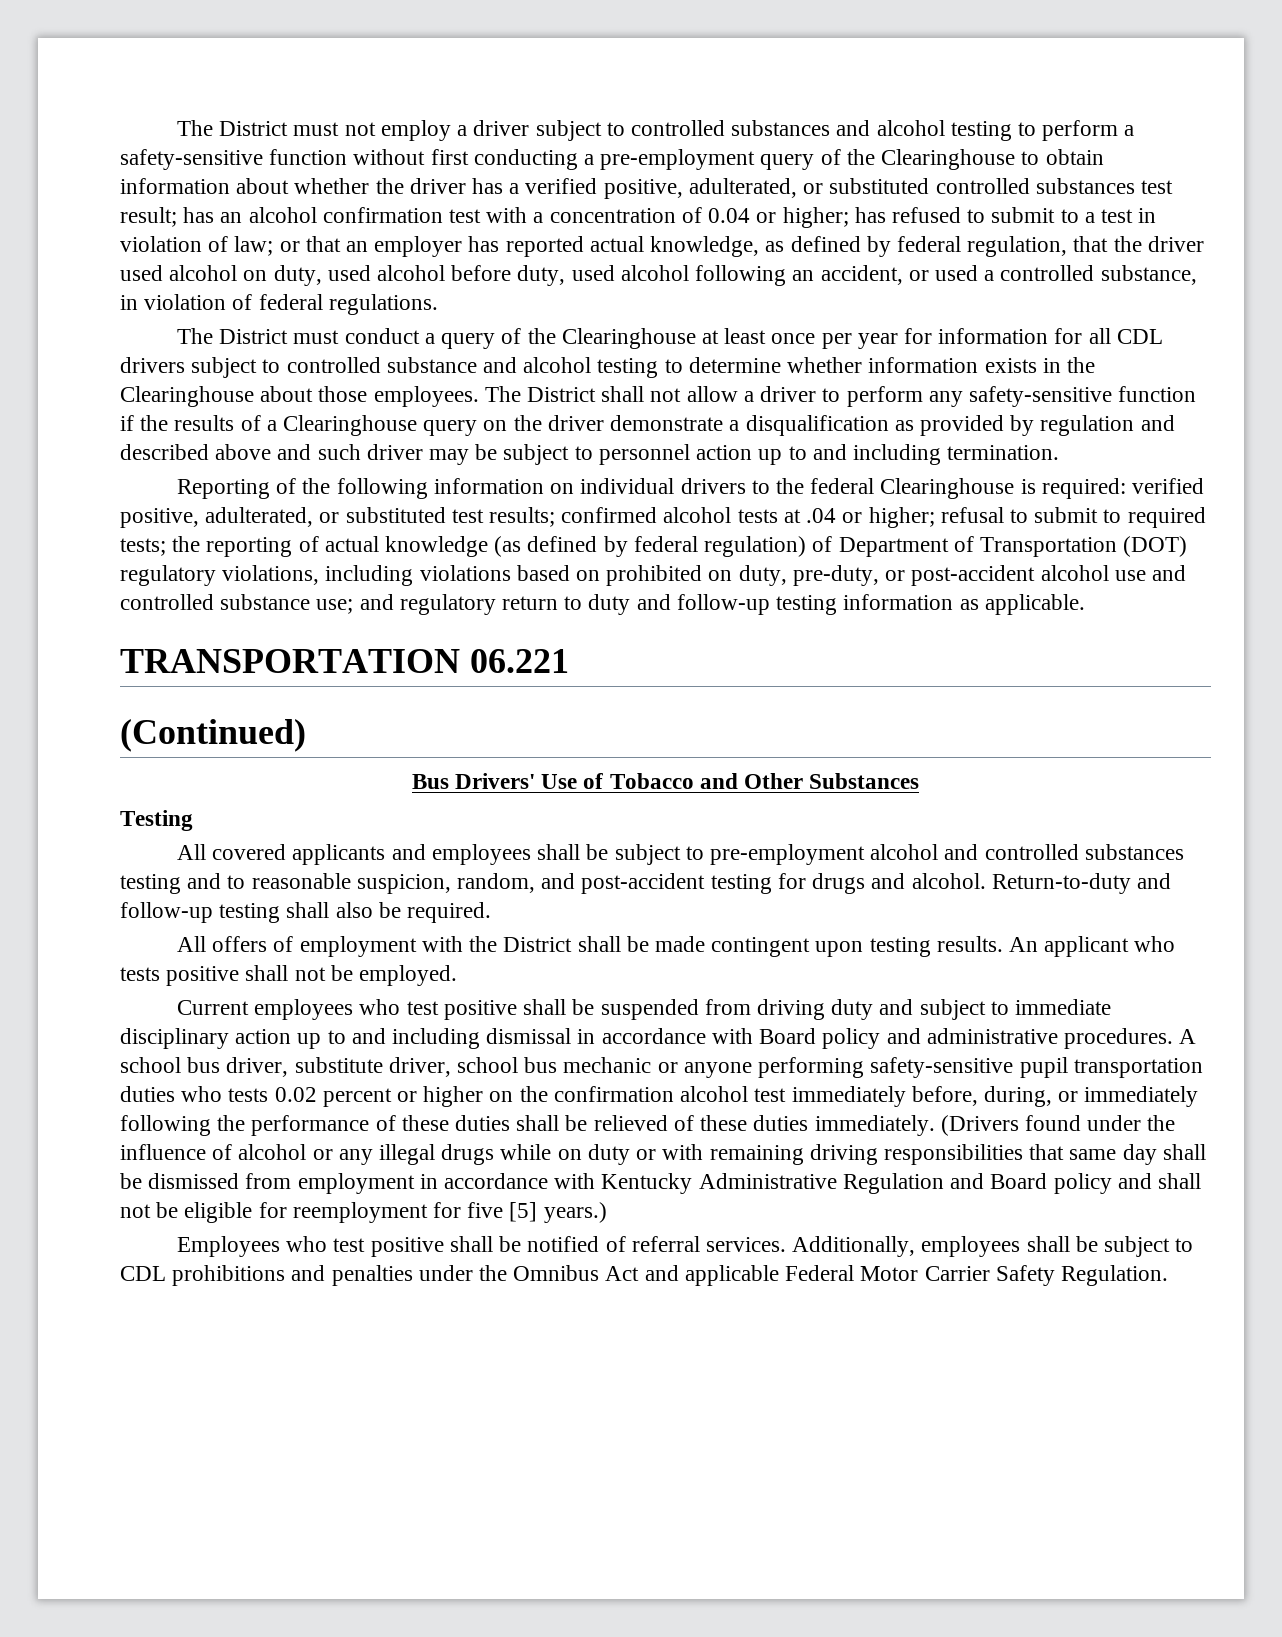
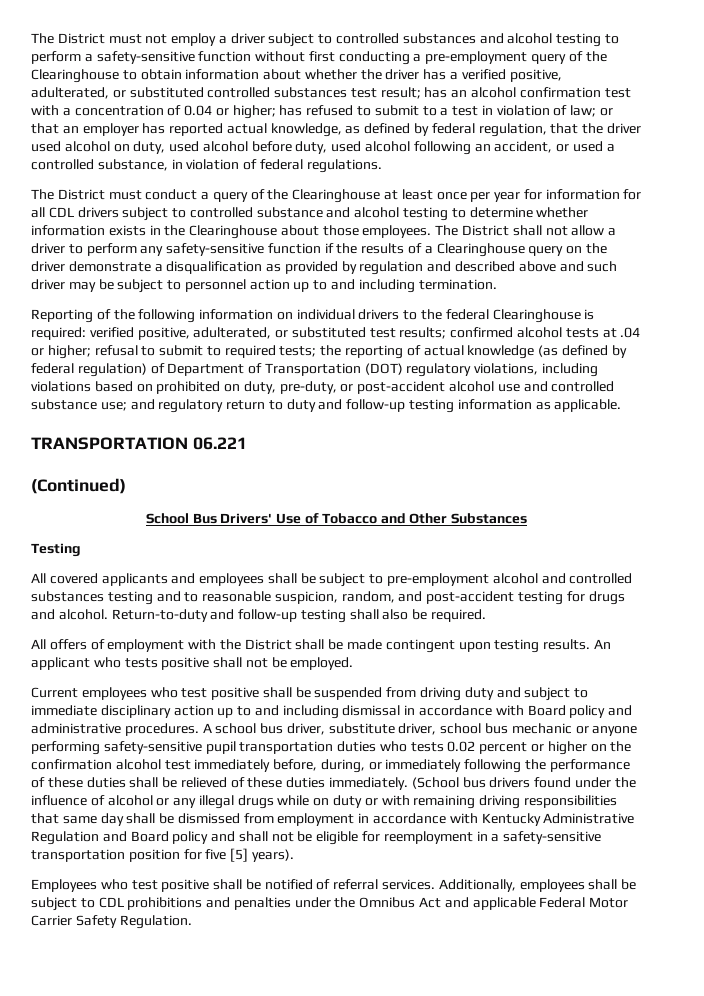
(306, 735) none -> [145,513,189,524] School
[940,1115,1019,1136] (Drivers -> [411,777,531,789] (School bus drivers
(428, 1212) none -> [476,831,602,844] [31,849,180,862] in a safety-sensitive transportation position
[543,1202,607,1223] years.) -> [251,849,294,862] years).

